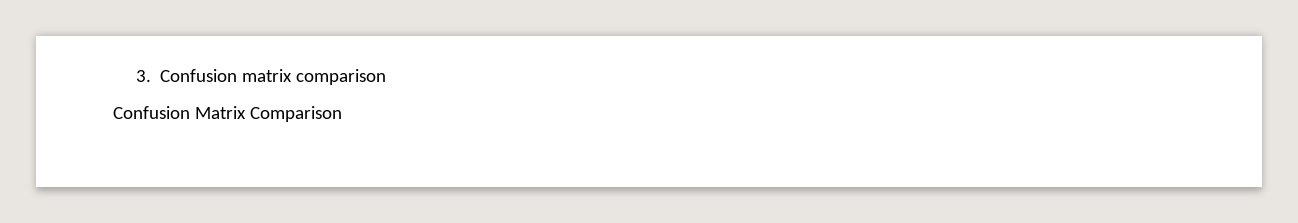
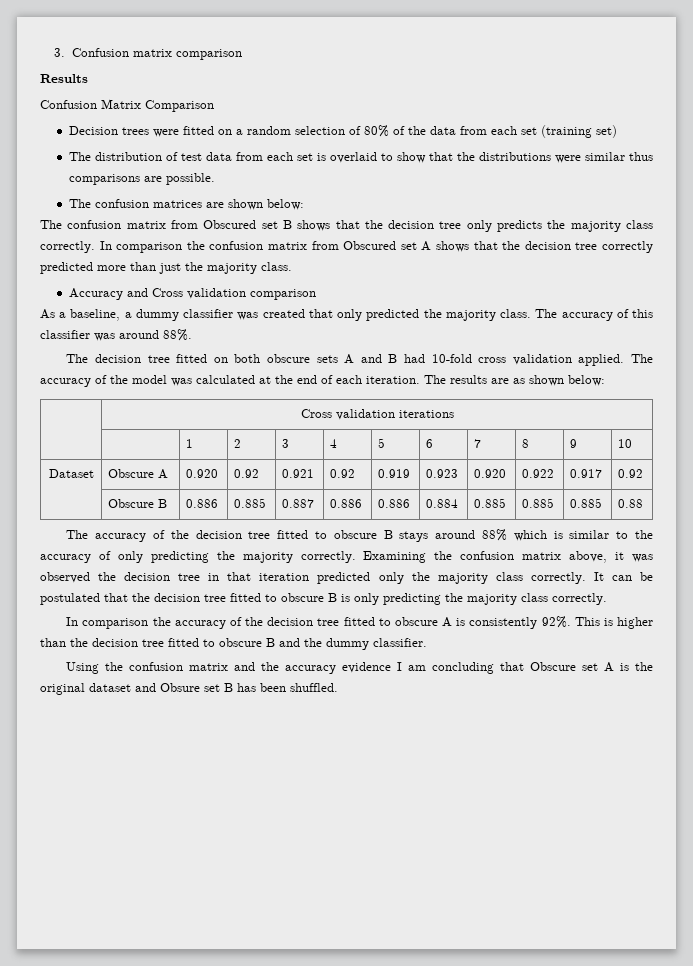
(386, 77) none -> [40,74,88,83] // Results
(342, 114) none -> [68,125,617,138] [68,152,653,163] [68,173,215,185] [68,199,304,210] [40,220,653,232] [40,241,654,253] [40,262,292,274] [68,288,316,300] [40,309,654,321] [40,329,192,341] [66,354,653,366] [40,375,605,387] [300,409,454,420] [185,439,193,448] [233,439,241,448] [281,439,289,448] [329,439,337,448] [377,438,385,448] [425,439,433,448] [473,439,481,448] [521,439,529,448] [569,439,577,448] [617,439,632,448] [48,469,94,478] [107,469,168,479] [185,469,218,478] [233,469,259,478] [281,469,314,478] [329,469,355,478] [377,469,410,478] [425,469,458,478] [473,469,506,478] [521,469,554,478] [569,469,602,478] [617,469,643,478] [107,499,167,508] [185,499,218,508] [233,498,266,508] [281,499,314,508] [329,499,362,508] [377,499,410,508] [425,499,458,508] [473,498,506,508] [521,498,554,508] [569,498,602,508] [617,499,643,508] [66,529,653,542] [40,551,653,563] [40,572,654,584] [40,593,607,605] [66,616,654,629] [40,638,427,650] [66,662,653,674] [40,683,338,695] // Decision trees were fitted on a random selection of 80% of the data from each set (training set) // The distribution of test data from each set is overlaid to show that the distributions were similar thus comparisons are possible. // The confusion matrices are shown below: // The confusion matrix from Obscured set B shows that the decision tree only predicts the majority class correctly. In comparison the confusion matrix from Obscured set A shows that the decision tree correctly predicted more than just the majority class. // Accuracy and Cross validation comparison // As a baseline, a dummy classifier was created that only predicted the majority class. The accuracy of this classifier was around 88%. // The decision tree fitted on both obscure sets A and B had 10-fold cross validation applied. The accuracy of the model was calculated at the end of each iteration. The results are as shown below: // | Cross validation iterations // | | 1 | 2 | 3 | 4 | 5 | 6 | 7 | 8 | 9 | 10 // Dataset | Obscure A | 0.920 | 0.92 | 0.921 | 0.92 | 0.919 | 0.923 | 0.920 | 0.922 | 0.917 | 0.92 // | Obscure B | 0.886 | 0.885 | 0.887 | 0.886 | 0.886 | 0.884 | 0.885 | 0.885 | 0.885 | 0.88 // The accuracy of the decision tree fitted to obscure B stays around 88% which is similar to the accuracy of only predicting the majority correctly. Examining the confusion matrix above, it was observed the decision tree in that iteration predicted only the majority class correctly. It can be postulated that the decision tree fitted to obscure B is only predicting the majority class correctly. // In comparison the accuracy of the decision tree fitted to obscure A is consistently 92%. This is higher than the decision tree fitted to obscure B and the dummy classifier. // Using the confusion matrix and the accuracy evidence I am concluding that Obscure set A is the original dataset and Obsure set B has been shuffled.

